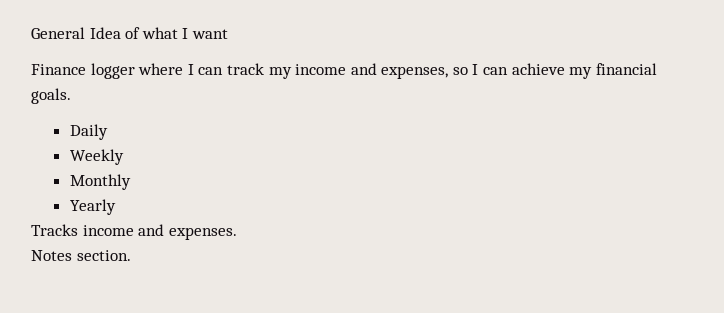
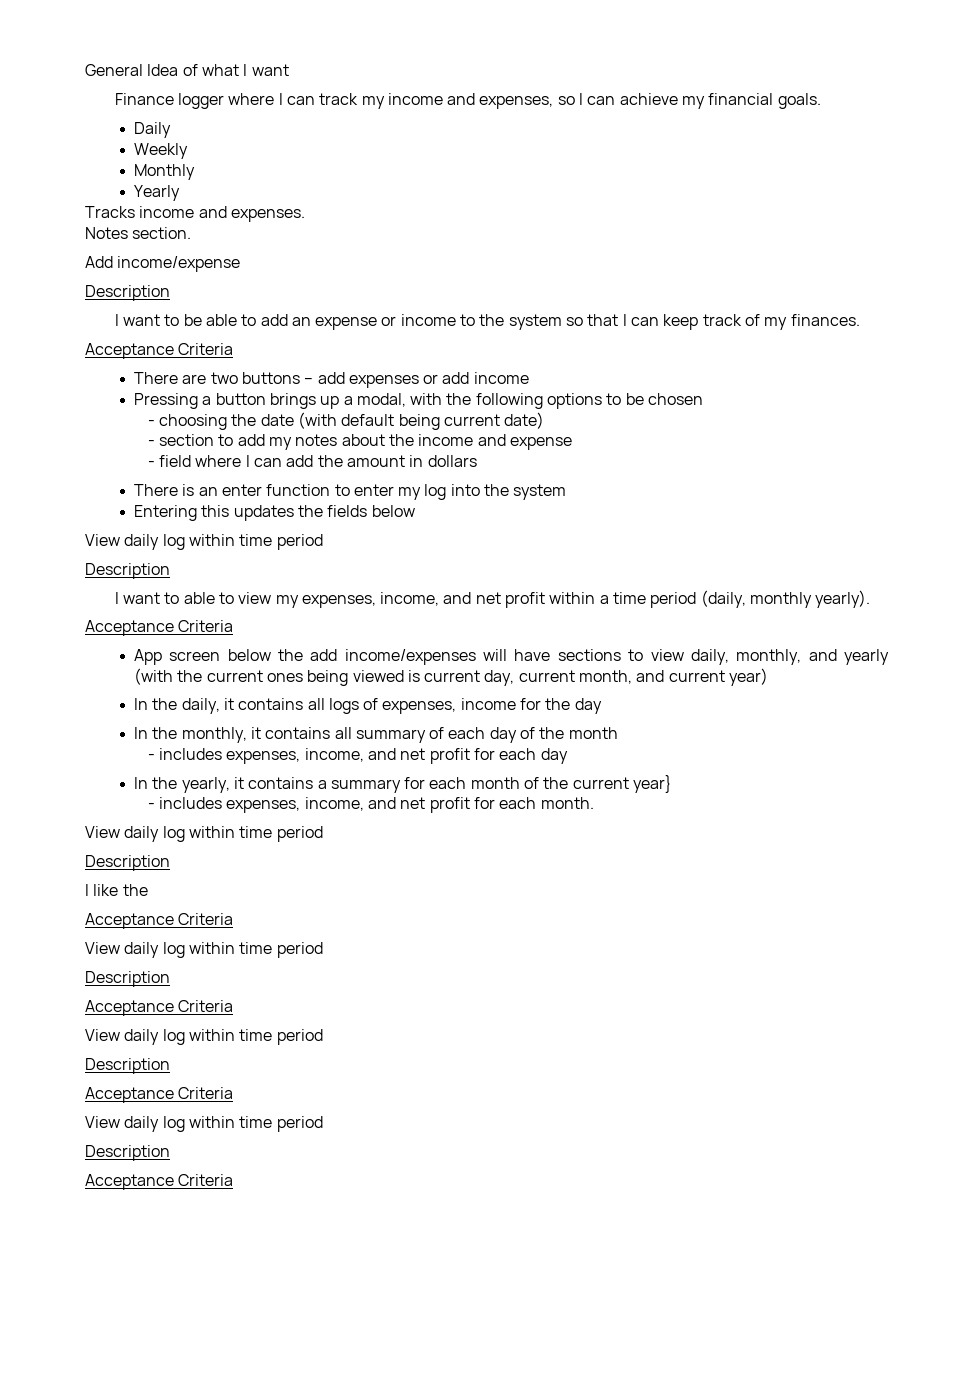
(131, 255) none -> [85,256,241,272] [85,285,170,301] [114,314,860,330] [85,343,234,359] [133,372,529,388] [133,393,704,409] [147,412,545,430] [147,434,572,450] [147,455,477,467] [133,484,567,500] [133,505,415,521] [85,534,323,550] [85,563,170,579] [114,590,871,608] [85,620,234,636] [133,649,889,665] [133,668,769,686] [133,698,602,714] [133,727,618,743] [147,748,568,764] [133,775,673,793] [147,797,594,813] [85,826,323,842] [85,855,170,871] [85,884,148,896] [85,913,234,929] [85,942,323,958] [85,971,170,987] [85,1000,234,1016] [85,1029,323,1045] [85,1058,170,1074] [85,1087,234,1103] [85,1116,323,1132] [85,1145,170,1161] [85,1174,234,1190] // Add income/expense // Description // I want to be able to add an expense or income to the system so that I can keep track of my finances. // Acceptance Criteria // There are two buttons – add expenses or add income // Pressing a button brings up a modal, with the following options to be chosen // - choosing the date (with default being current date) // - section to add my notes about the income and expense // - field where I can add the amount in dollars // There is an enter function to enter my log into the system // Entering this updates the fields below // View daily log within time period // Description // I want to able to view my expenses, income, and net profit within a time period (daily, monthly yearly). // Acceptance Criteria // App screen below the add income/expenses will have sections to view daily, monthly, and yearly (with the current ones being viewed is current day, current month, and current year) // In the daily, it contains all logs of expenses, income for the day // In the monthly, it contains all summary of each day of the month // - includes expenses, income, and net profit for each day // In the yearly, it contains a summary for each month of the current year} // - includes expenses, income, and net profit for each month. // View daily log within time period // Description // I like the // Acceptance Criteria // View daily log within time period // Description // Acceptance Criteria // View daily log within time period // Description // Acceptance Criteria // View daily log within time period // Description // Acceptance Criteria

